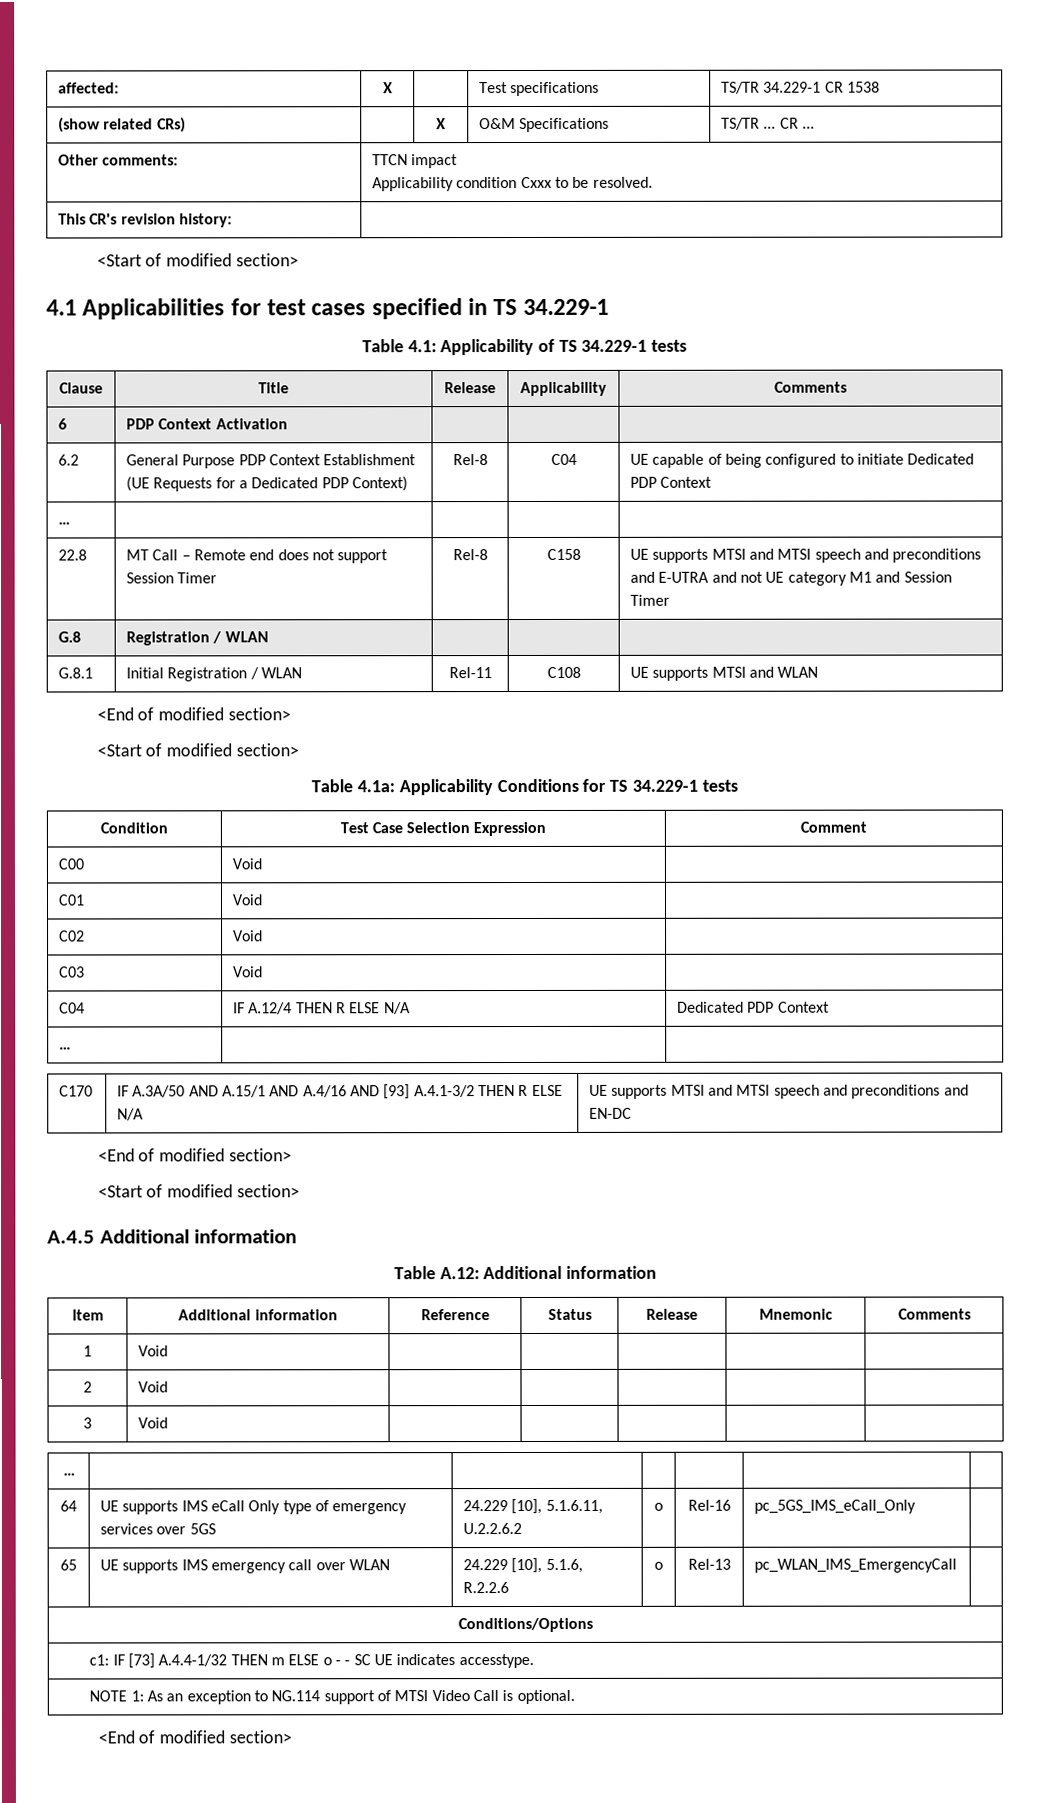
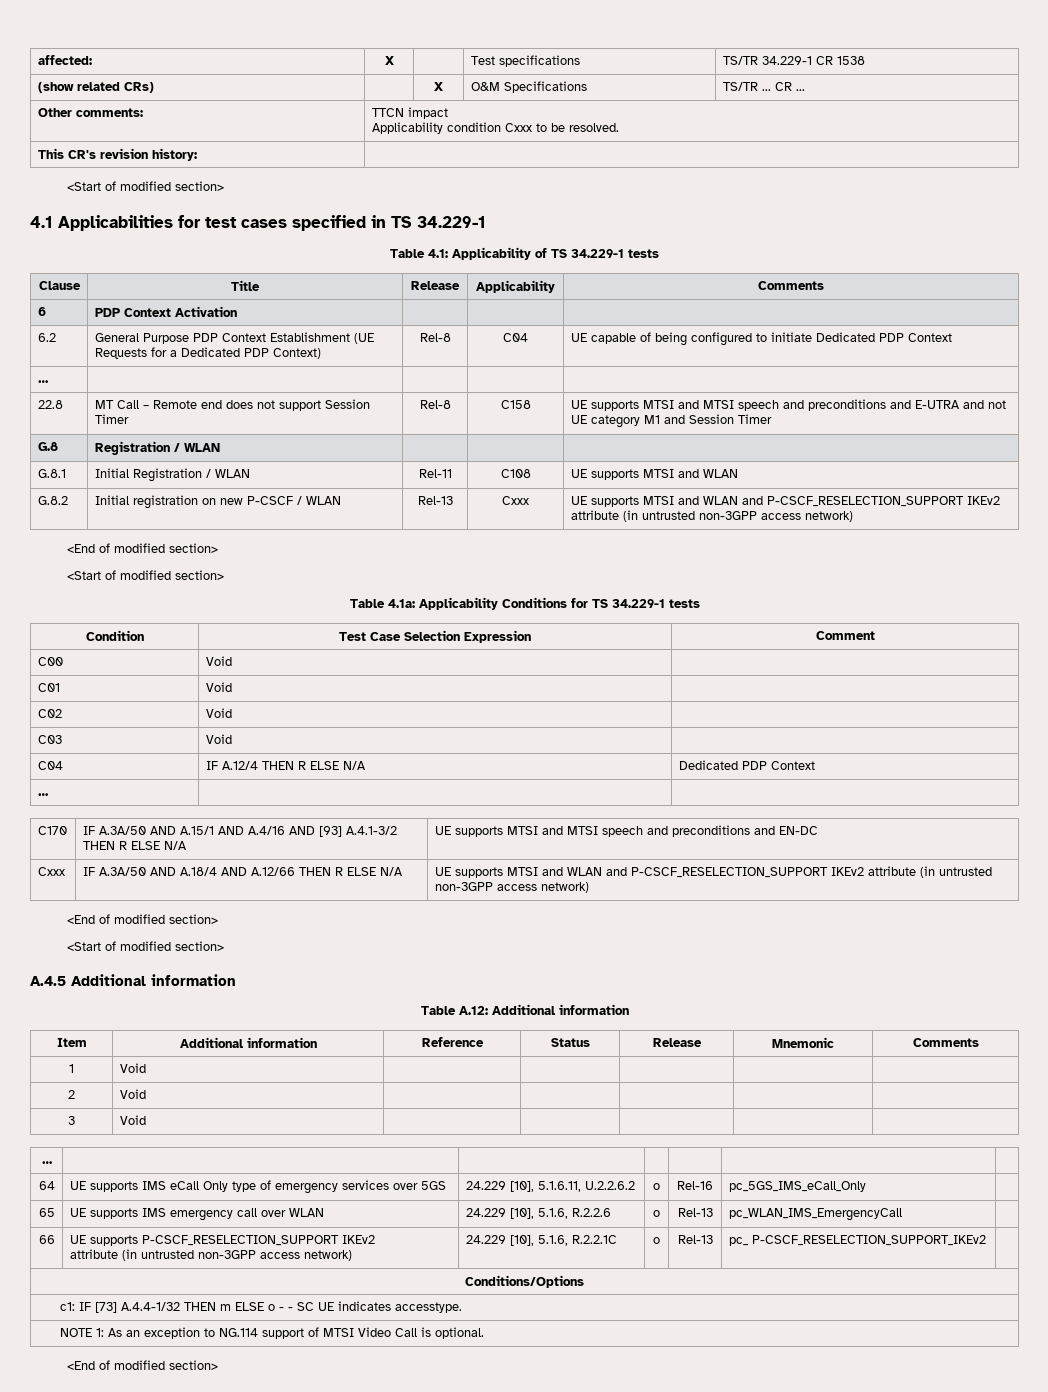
(819, 672) none -> [37,496,68,505] [94,495,341,509] [417,496,453,505] [502,496,529,505] [570,496,1000,507] [570,510,853,522] // G.8.2 | Initial registration on new P-CSCF / WLAN | Rel-13 | Cxxx | UE supports MTSI and WLAN and P-CSCF_RESELECTION_SUPPORT IKEv2 attribute (in untrusted non-3GPP access network)
(633, 1113) none -> [37,867,65,876] [82,867,403,876] [434,866,992,878] [434,882,589,893] // Cxxx | IF A.3A/50 AND A.18/4 AND A.12/66 THEN R ELSE N/A | UE supports MTSI and WLAN and P-CSCF_RESELECTION_SUPPORT IKEv2 attribute (in untrusted non-3GPP access network)
(958, 1565) none -> [38,1235,55,1244] [69,1235,375,1246] [69,1249,352,1261] [465,1235,617,1246] [653,1237,660,1244] [677,1235,713,1244] [728,1235,986,1246] // 66 | UE supports P-CSCF_RESELECTION_SUPPORT IKEv2 // attribute (in untrusted non-3GPP access network) | 24.229 [10], 5.1.6, R.2.2.1C | o | Rel-13 | pc_ P-CSCF_RESELECTION_SUPPORT_IKEv2 |

